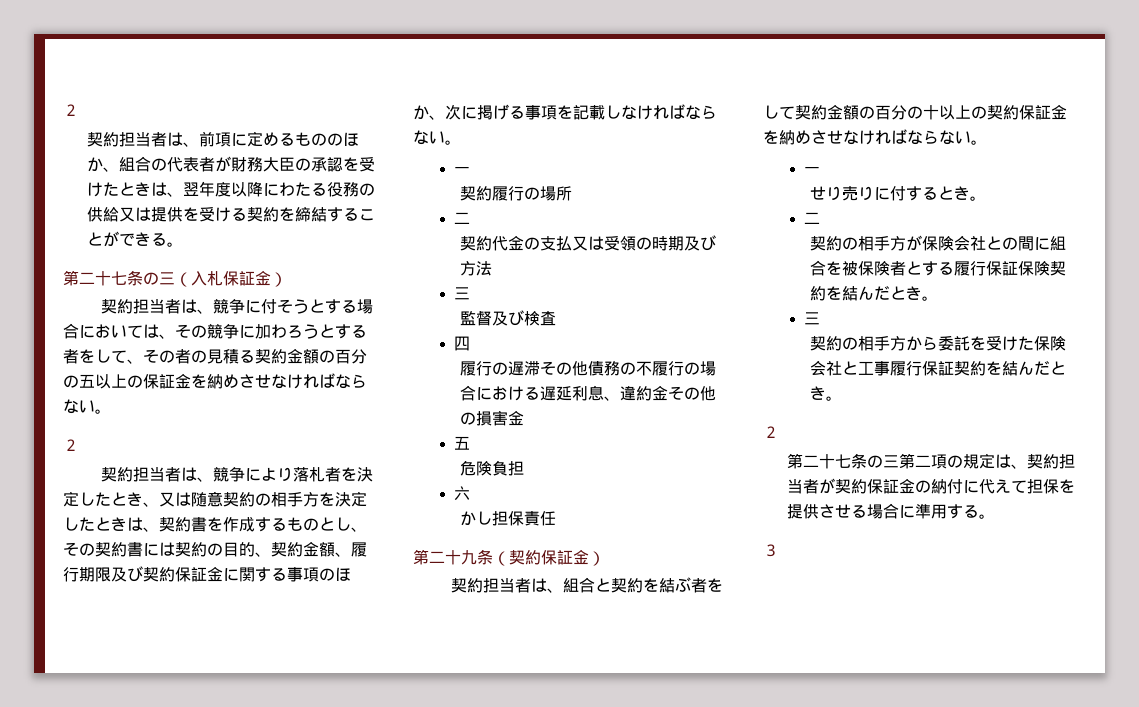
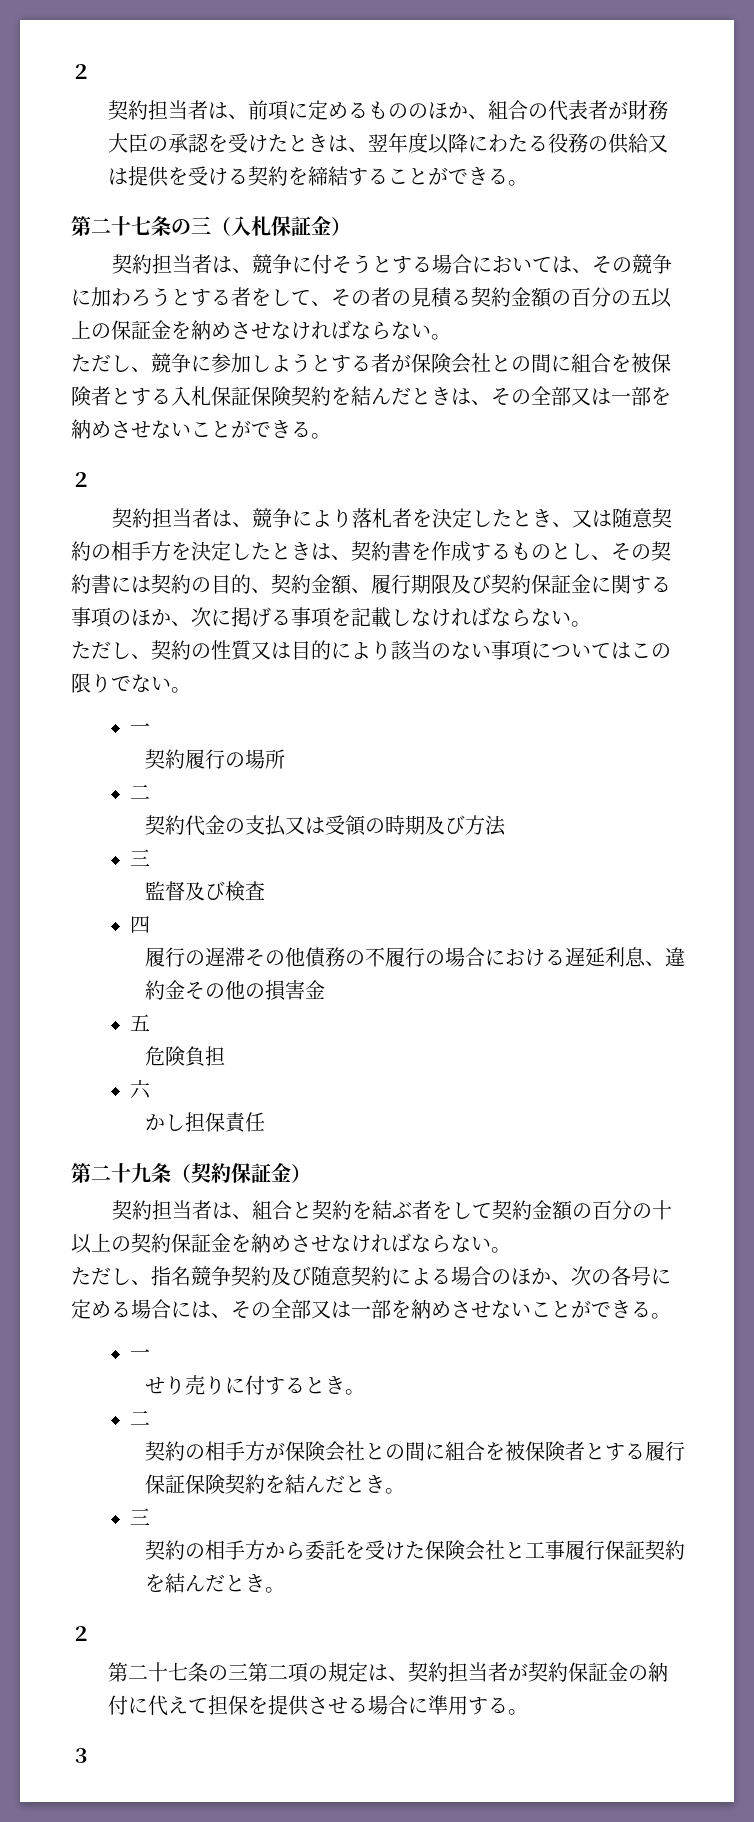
(111, 411) none -> [71,353,671,374] [71,386,671,406] [71,419,331,439] // ただし、競争に参加しようとする者が保険会社との間に組合を被保険者とする入札保証保険契約を結んだときは、その全部又は一部を納めさせないことができる。
(461, 142) none -> [71,640,671,661] [71,673,191,693] // ただし、契約の性質又は目的により該当のない事項についてはこの限りでない。
(987, 142) none -> [71,1266,671,1286] [71,1299,671,1319] // ただし、指名競争契約及び随意契約による場合のほか、次の各号に定める場合には、その全部又は一部を納めさせないことができる。

